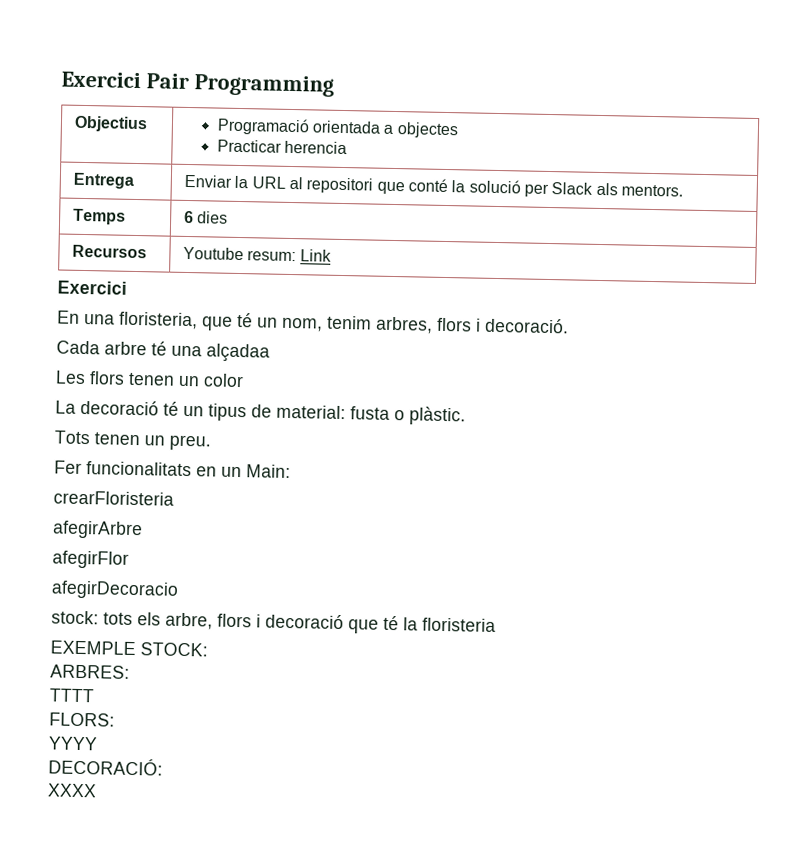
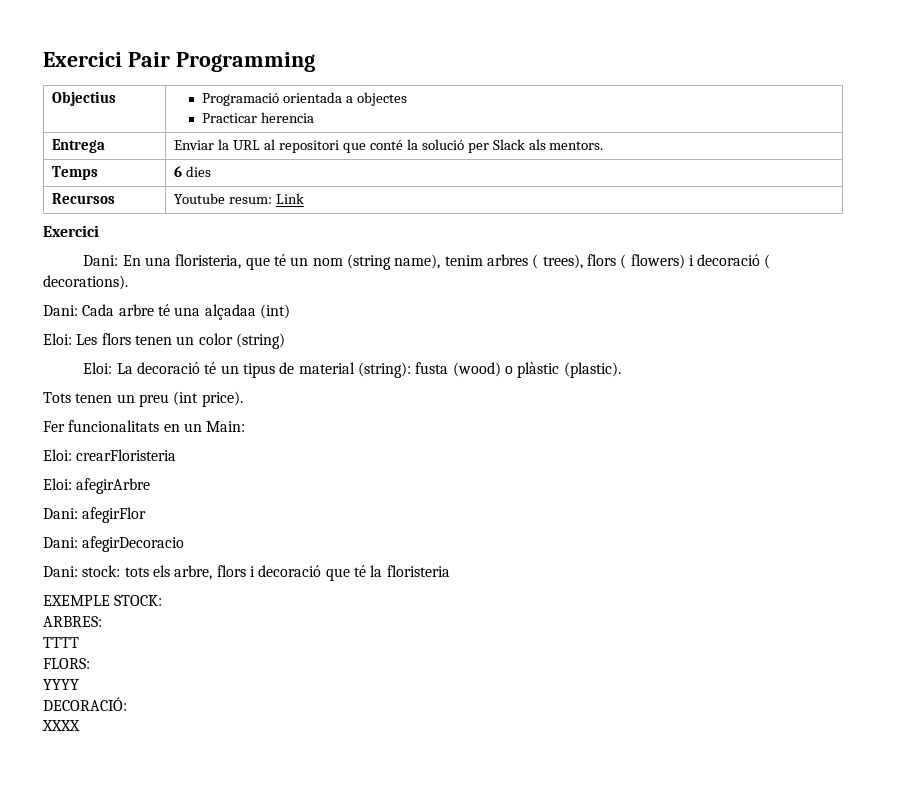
(127, 287) none -> [83,255,119,266] Dani:
[281,315,569,334] nom, tenim arbres, flors i decoració. // -> [312,254,771,270] [43,275,128,290] [43,305,78,316] nom (string name), tenim arbres ( trees), flors ( flowers) i decoració ( decorations). // Dani:
(270, 353) // -> [259,304,290,319] [43,333,72,345] (int) // Eloi:
(244, 380) // -> [235,333,285,349] [83,362,113,374] (string) // Eloi:
[276,404,466,426] material: fusta o plàstic. -> [298,362,621,378] material (string): fusta (wood) o plàstic (plastic).
[169,434,211,451] preu. -> [138,391,243,407] preu (int price).
(291, 471) none -> [43,449,72,461] Eloi:
(174, 498) none -> [43,478,72,490] Eloi:
(143, 530) none -> [43,508,78,519] Dani:
(129, 559) none -> [43,537,78,548] Dani:
(179, 590) none -> [43,566,78,577] Dani:

